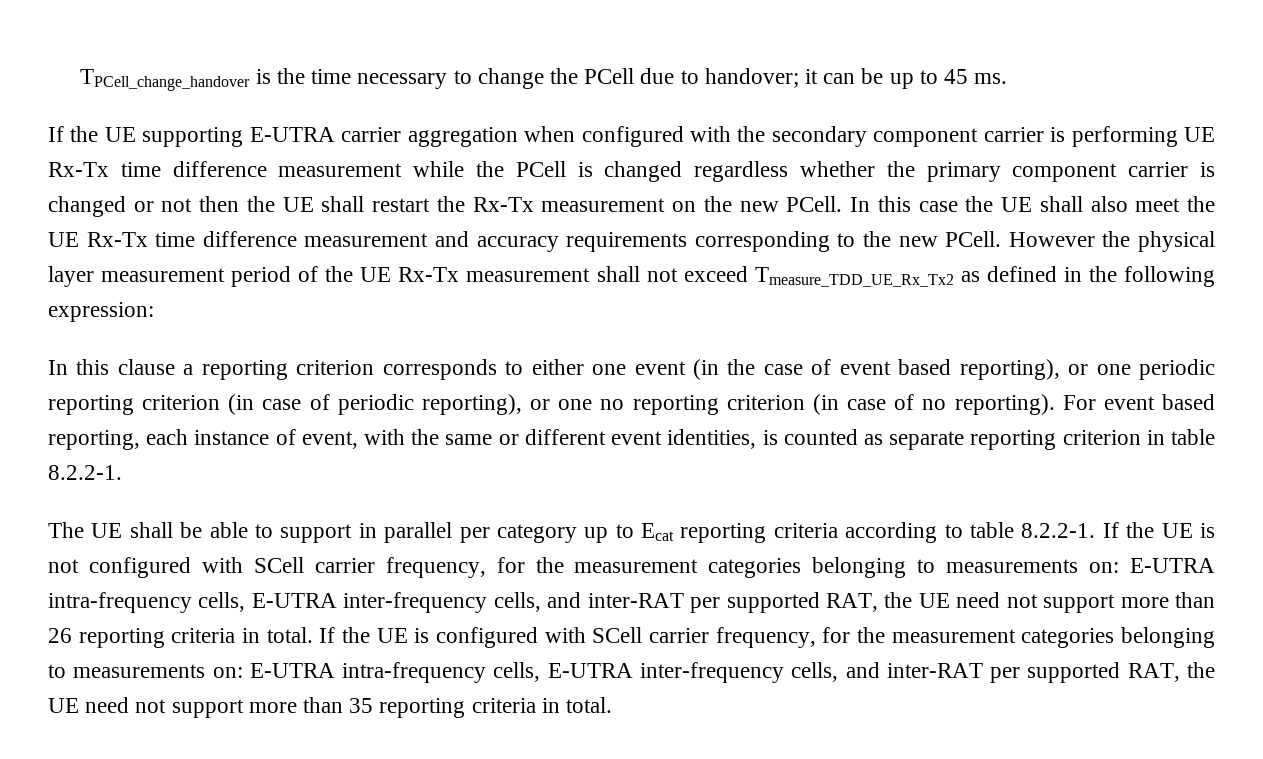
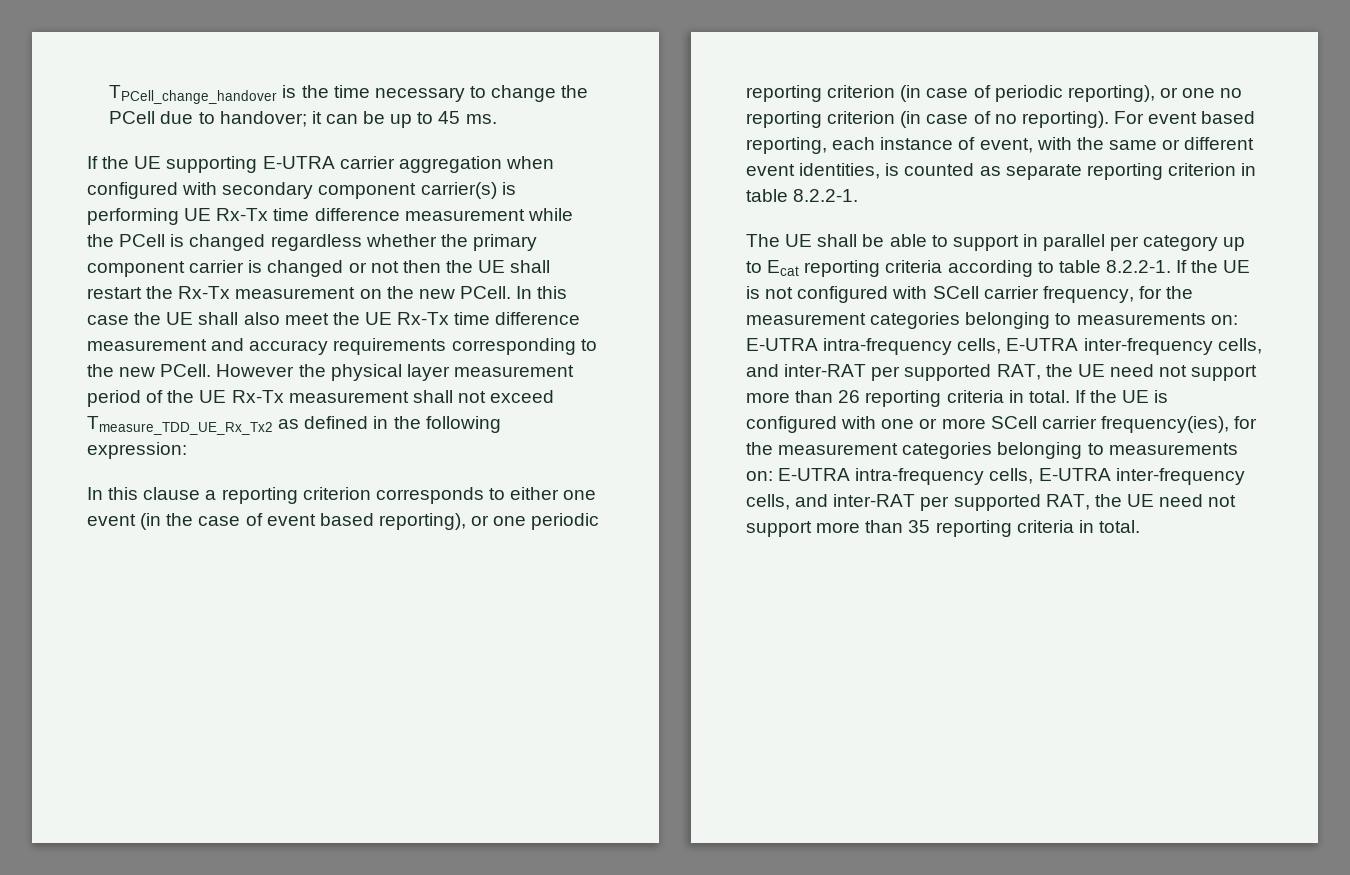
[737,126,766,142] the -> (218, 188) none
[983,127,1044,142] carrier -> [420,182,497,199] carrier(s)
[592,627,816,648] SCell carrier frequency, -> [881,416,1229,433] one or more SCell carrier frequency(ies),

